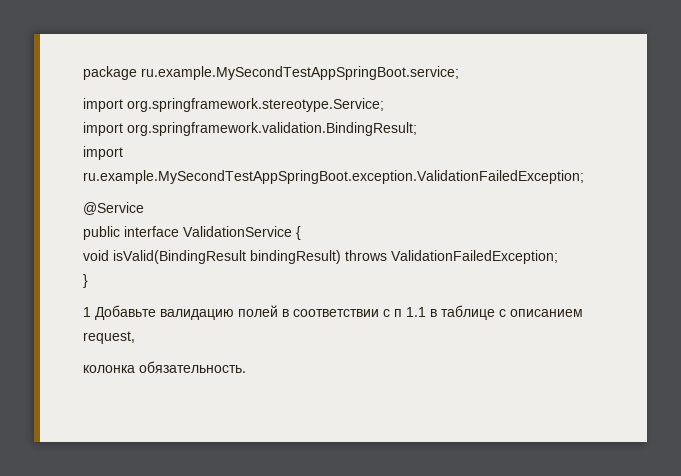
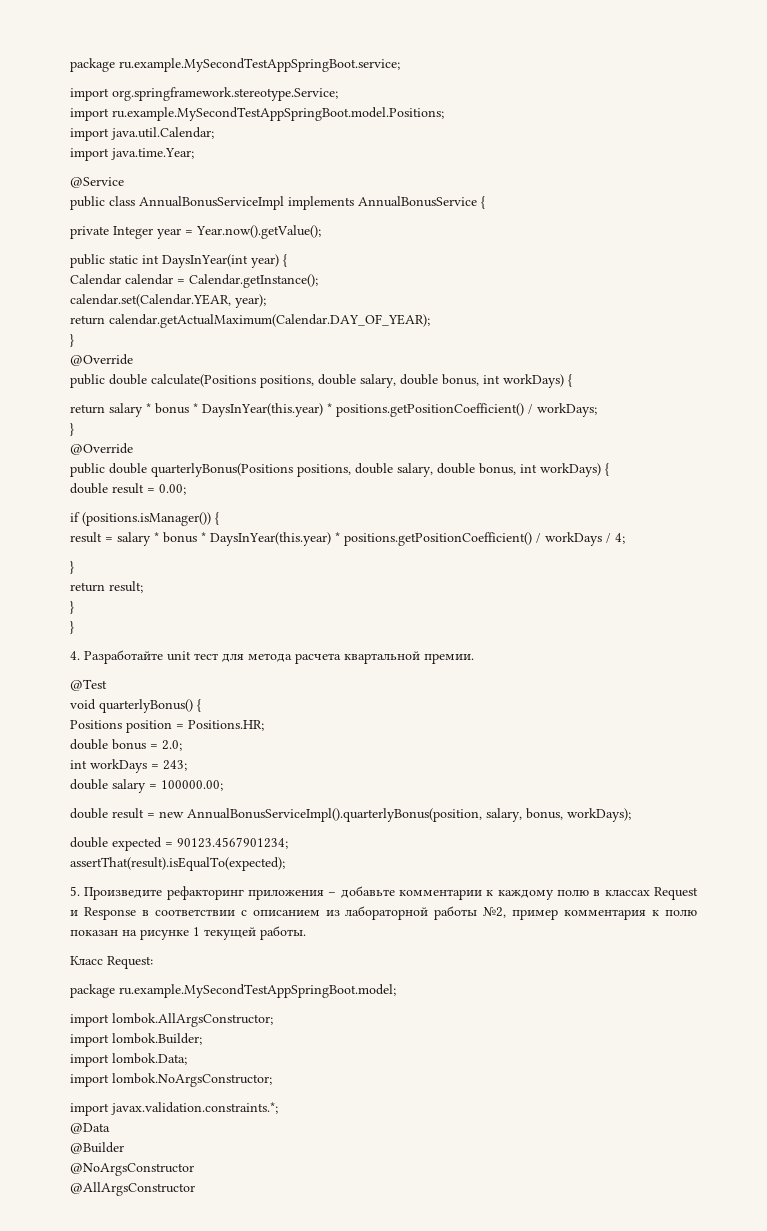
[127,122,417,136] [83,146,123,160] [83,170,584,184] org.springframework.validation.BindingResult; // import ru.example.MySecondTestAppSpringBoot.exception.ValidationFailedException; -> [112,107,444,121] [70,127,214,141] [70,148,194,161] ru.example.MySecondTestAppSpringBoot.model.Positions; // import java.util.Calendar; // import java.time.Year;
[124,226,301,240] [83,250,558,264] [83,274,88,288] [83,305,583,320] [83,331,135,344] [83,361,246,373] interface ValidationService { // void isValid(BindingResult bindingResult) throws ValidationFailedException; // } // 1 Добавьте валидацию полей в соответствии с п 1.1 в таблице с описанием request, // колонка обязательность. -> [109,196,485,210] [70,225,321,239] [70,254,287,268] [70,274,318,288] [70,294,266,308] [70,314,430,328] [70,334,74,347] [70,354,133,366] [70,374,572,388] [70,403,597,417] [70,423,74,436] [70,443,133,455] [70,463,609,477] [70,483,186,495] [70,512,219,526] [70,532,625,546] [70,561,74,574] [70,581,143,593] [70,601,74,614] [70,621,74,634] [70,650,474,664] [70,679,107,691] [70,699,201,713] [70,720,264,733] [70,739,182,751] [70,759,187,773] [70,779,223,793] [70,808,631,822] [70,837,288,851] [70,857,285,871] [70,886,698,900] [70,906,697,920] [70,926,306,940] [70,956,153,969] [70,984,396,998] [70,1013,273,1027] [70,1033,202,1047] [70,1053,187,1067] [70,1073,272,1087] [70,1102,278,1116] [70,1123,110,1134] [70,1142,124,1154] [70,1163,194,1176] [70,1182,195,1196] class AnnualBonusServiceImpl implements AnnualBonusService { // private Integer year = Year.now().getValue(); // public static int DaysInYear(int year) { // Calendar calendar = Calendar.getInstance(); // calendar.set(Calendar.YEAR, year); // return calendar.getActualMaximum(Calendar.DAY_OF_YEAR); // } // @Override // public double calculate(Positions positions, double salary, double bonus, int workDays) { // return salary * bonus * DaysInYear(this.year) * positions.getPositionCoefficient() / workDays; // } // @Override // public double quarterlyBonus(Positions positions, double salary, double bonus, int workDays) { // double result = 0.00; // if (positions.isManager()) { // result = salary * bonus * DaysInYear(this.year) * positions.getPositionCoefficient() / workDays / 4; // } // return result; // } // } // 4. Разработайте unit тест для метода расчета квартальной премии. // @Test // void quarterlyBonus() { // Positions position = Positions.HR; // double bonus = 2.0; // int workDays = 243; // double salary = 100000.00; // double result = new AnnualBonusServiceImpl().quarterlyBonus(position, salary, bonus, workDays); // double expected = 90123.4567901234; // assertThat(result).isEqualTo(expected); // 5. Произведите рефакторинг приложения – добавьте комментарии к каждому полю в классах Request и Response в соответствии с описанием из лабораторной работы №2, пример комментария к полю показан на рисунке 1 текущей работы. // Класс Request: // package ru.example.MySecondTestAppSpringBoot.model; // import lombok.AllArgsConstructor; // import lombok.Builder; // import lombok.Data; // import lombok.NoArgsConstructor; // import javax.validation.constraints.*; // @Data // @Builder // @NoArgsConstructor // @AllArgsConstructor

